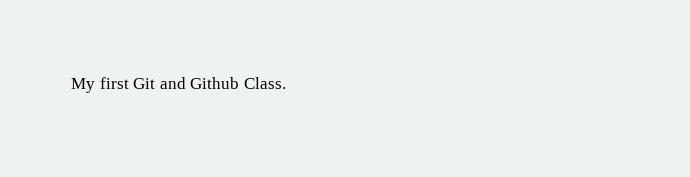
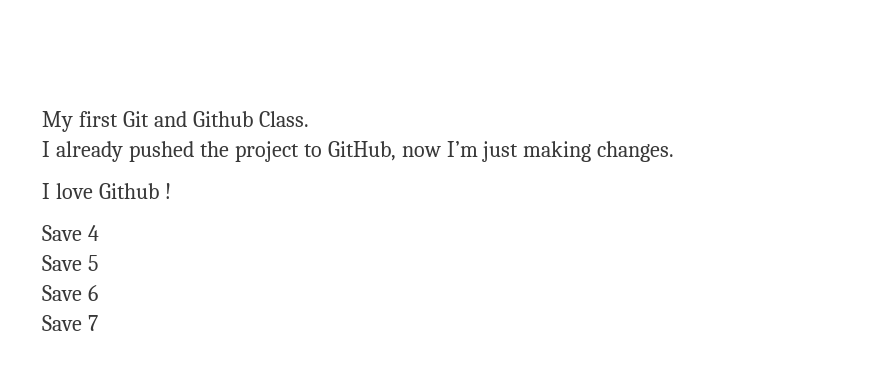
(286, 83) none -> [42,141,675,162] [42,183,171,199] [42,225,99,241] [42,255,98,271] [42,285,98,301] [42,315,98,331] // I already pushed the project to GitHub, now I’m just making changes. // I love Github ! // Save 4 // Save 5 // Save 6 // Save 7

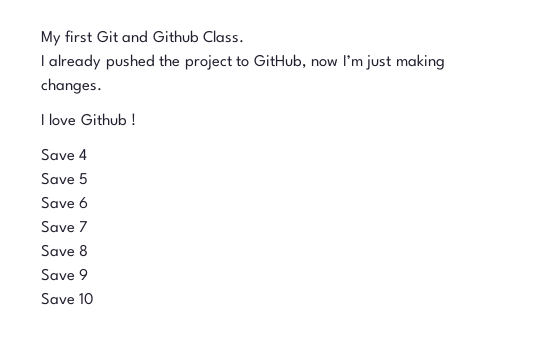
(98, 323) none -> [41,244,89,257] [41,268,89,281] [41,292,95,305] // Save 8 // Save 9 // Save 10

